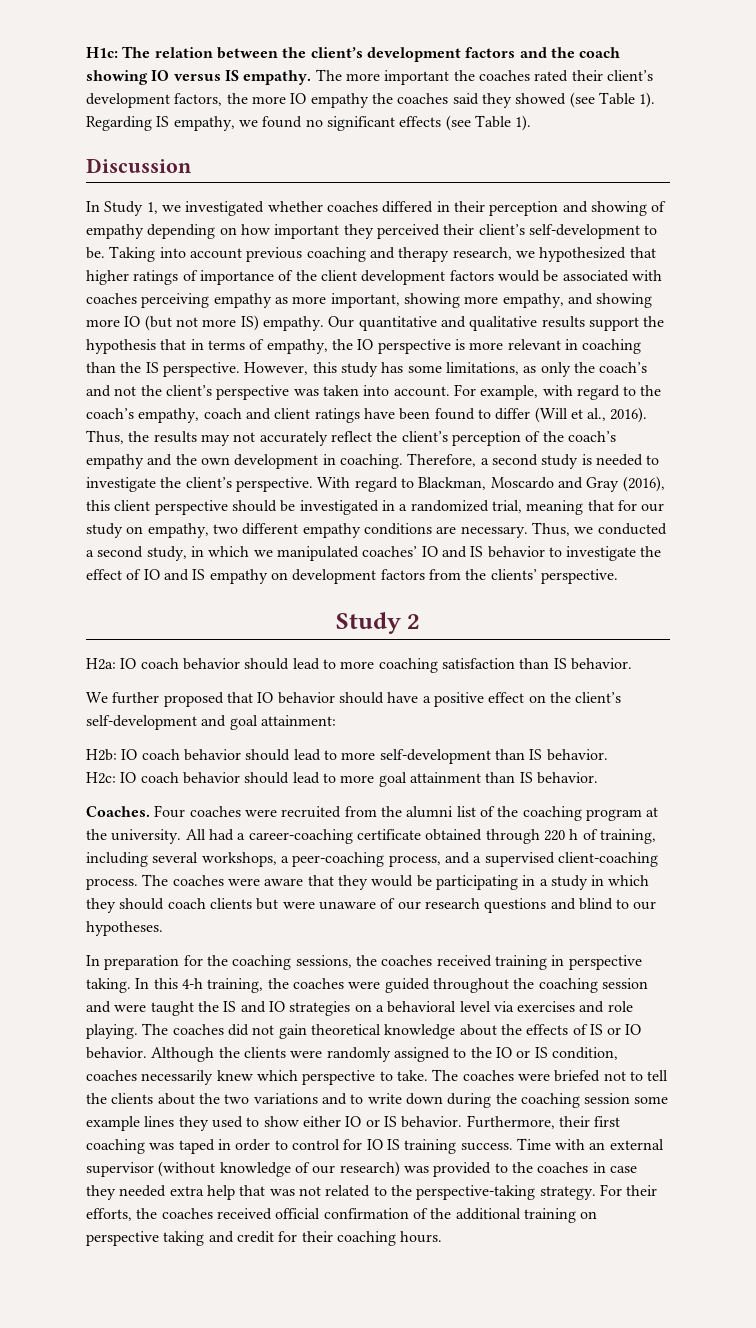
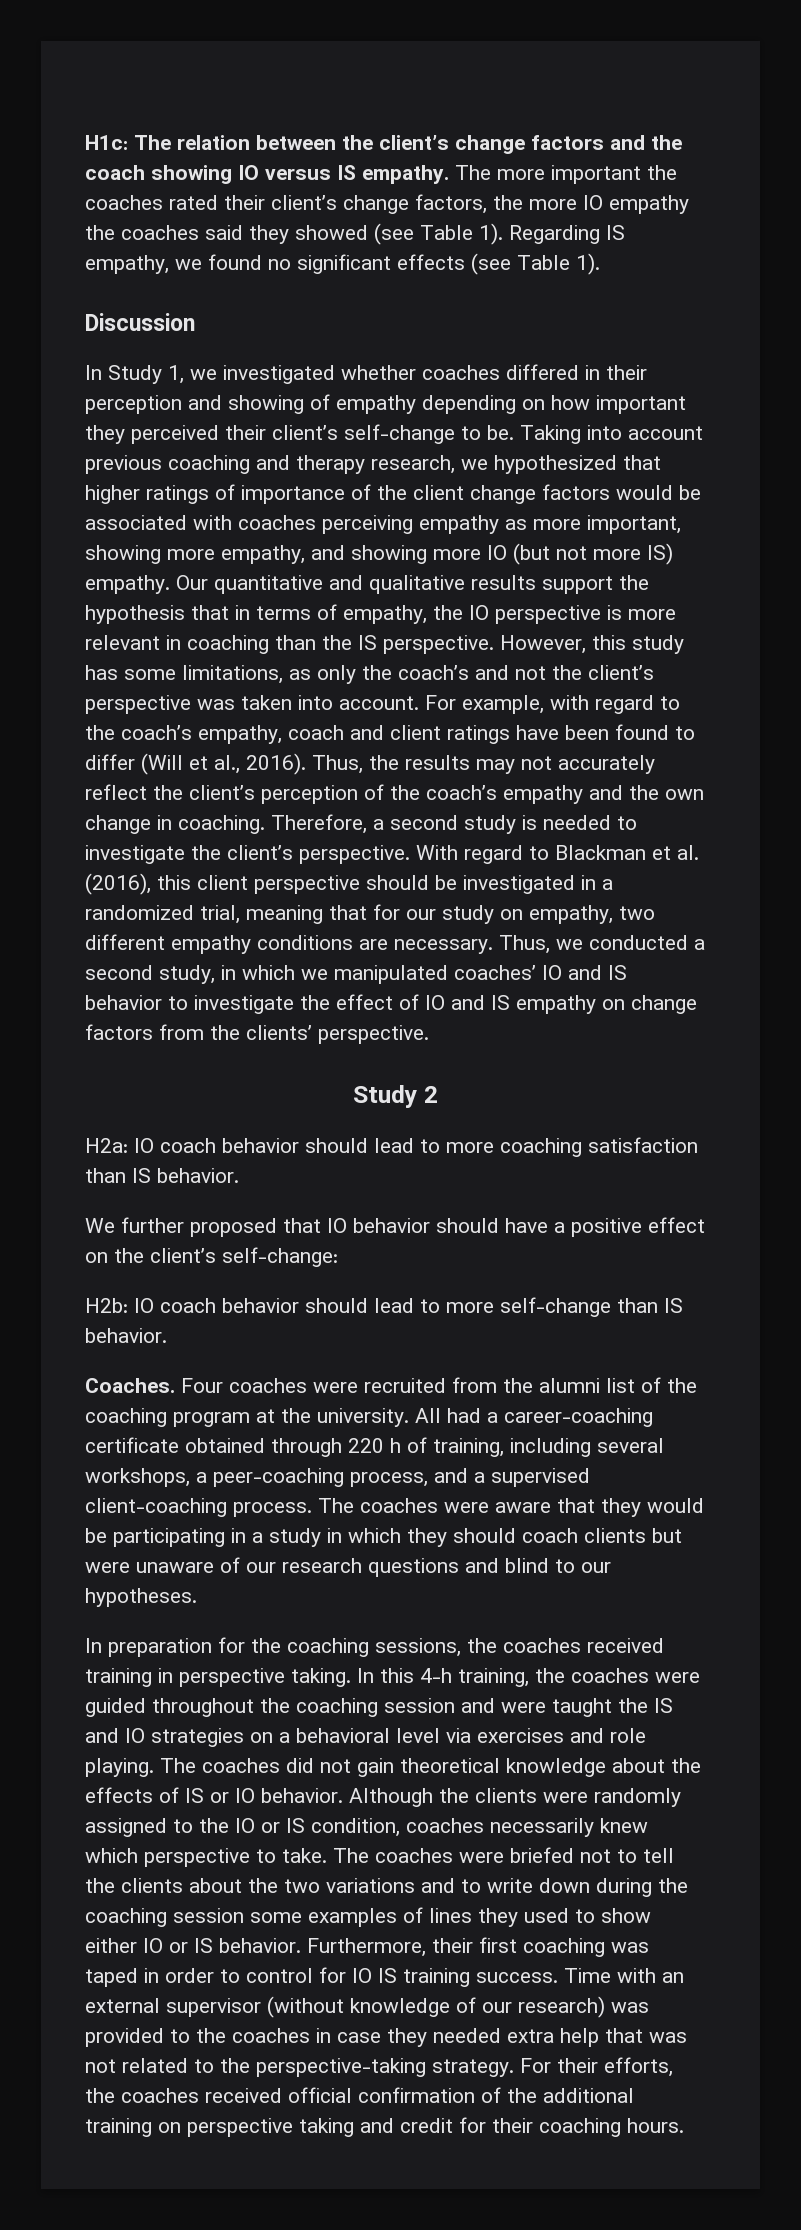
[366,47,461,62] development -> [455,135,525,154] change
[86,93,170,108] development -> [343,195,409,214] change
[528,224,640,239] self-development -> [344,424,455,444] self-change
[361,270,446,285] development -> [470,485,536,504] change
[234,454,319,469] development -> [85,815,151,834] change
[418,477,620,492] Blackman, Moscardo and Gray -> [555,845,699,860] Blackman et al.
[292,569,377,584] development -> [631,995,697,1014] change
[86,715,336,730] self-development and goal attainment: -> [222,1247,338,1267] self-change:
[379,749,608,764] [86,772,481,787] self-development than IS behavior. // H2c: IO coach behavior should lead to more goal attainment -> [500,1297,611,1317] self-change
[86,1116,140,1131] example -> [308,1907,423,1927] examples of

